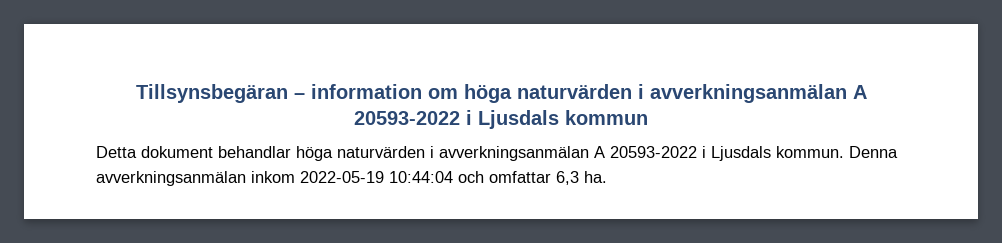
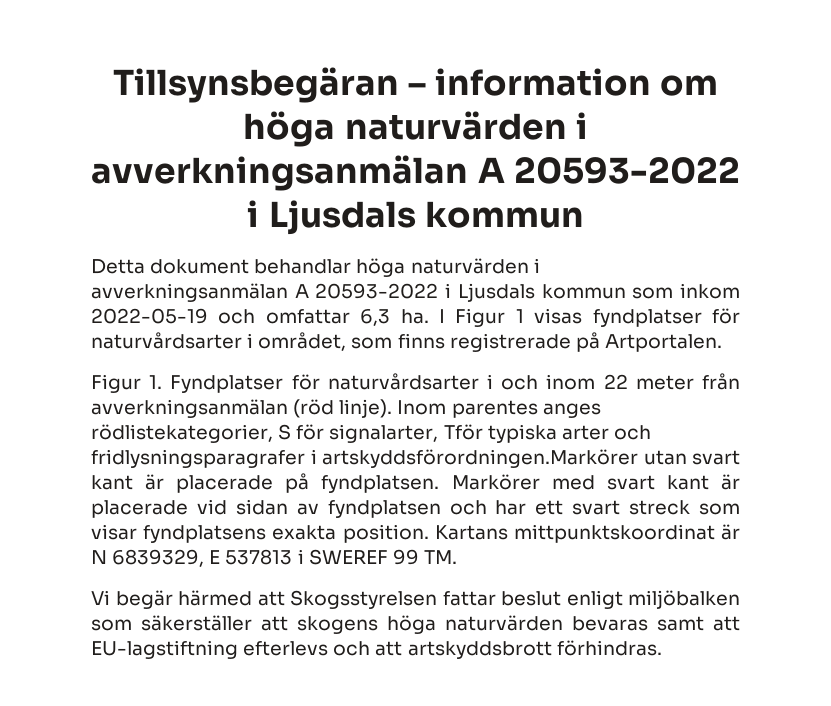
[776,146,898,158] [96,171,246,186] kommun. Denna avverkningsanmälan -> [541,284,674,299] kommun som
[389,171,453,183] 10:44:04 -> (208, 316) none
(607, 177) none -> [439,308,740,327] [91,332,722,352] [91,373,741,393] [91,399,601,418] [91,424,651,443] [91,449,740,468] [91,473,740,493] [91,499,740,518] [91,524,741,543] [91,549,457,567] [91,590,740,609] [91,615,740,634] [91,640,662,659] I Figur 1 visas fyndplatser för naturvårdsarter i området, som finns registrerade på Artportalen. // Figur 1. Fyndplatser för naturvårdsarter i och inom 22 meter från avverkningsanmälan (röd linje). Inom parentes anges rödlistekategorier, S för signalarter, Tför typiska arter och fridlysningsparagrafer i artskyddsförordningen.Markörer utan svart kant är placerade på fyndplatsen. Markörer med svart kant är placerade vid sidan av fyndplatsen och har ett svart streck som visar fyndplatsens exakta position. Kartans mittpunktskoordinat är N 6839329, E 537813 i SWEREF 99 TM. // Vi begär härmed att Skogsstyrelsen fattar beslut enligt miljöbalken som säkerställer att skogens höga naturvärden bevaras samt att EU-lagstiftning efterlevs och att artskyddsbrott förhindras.

